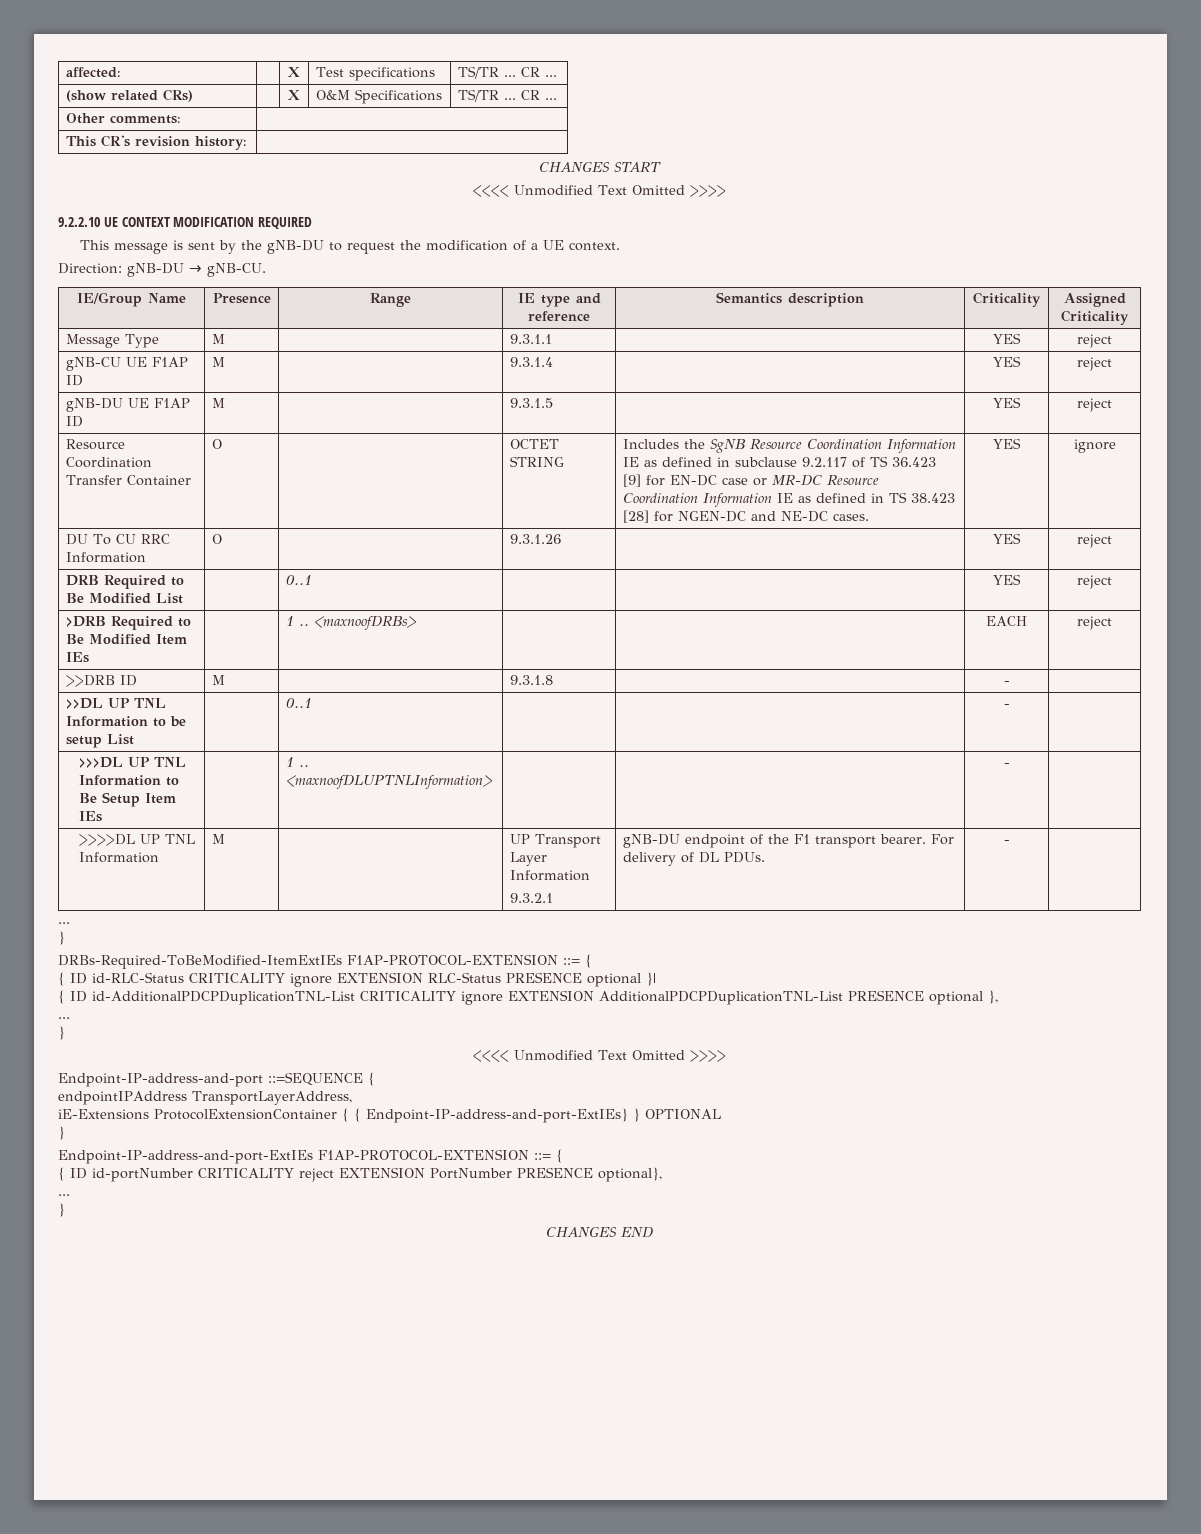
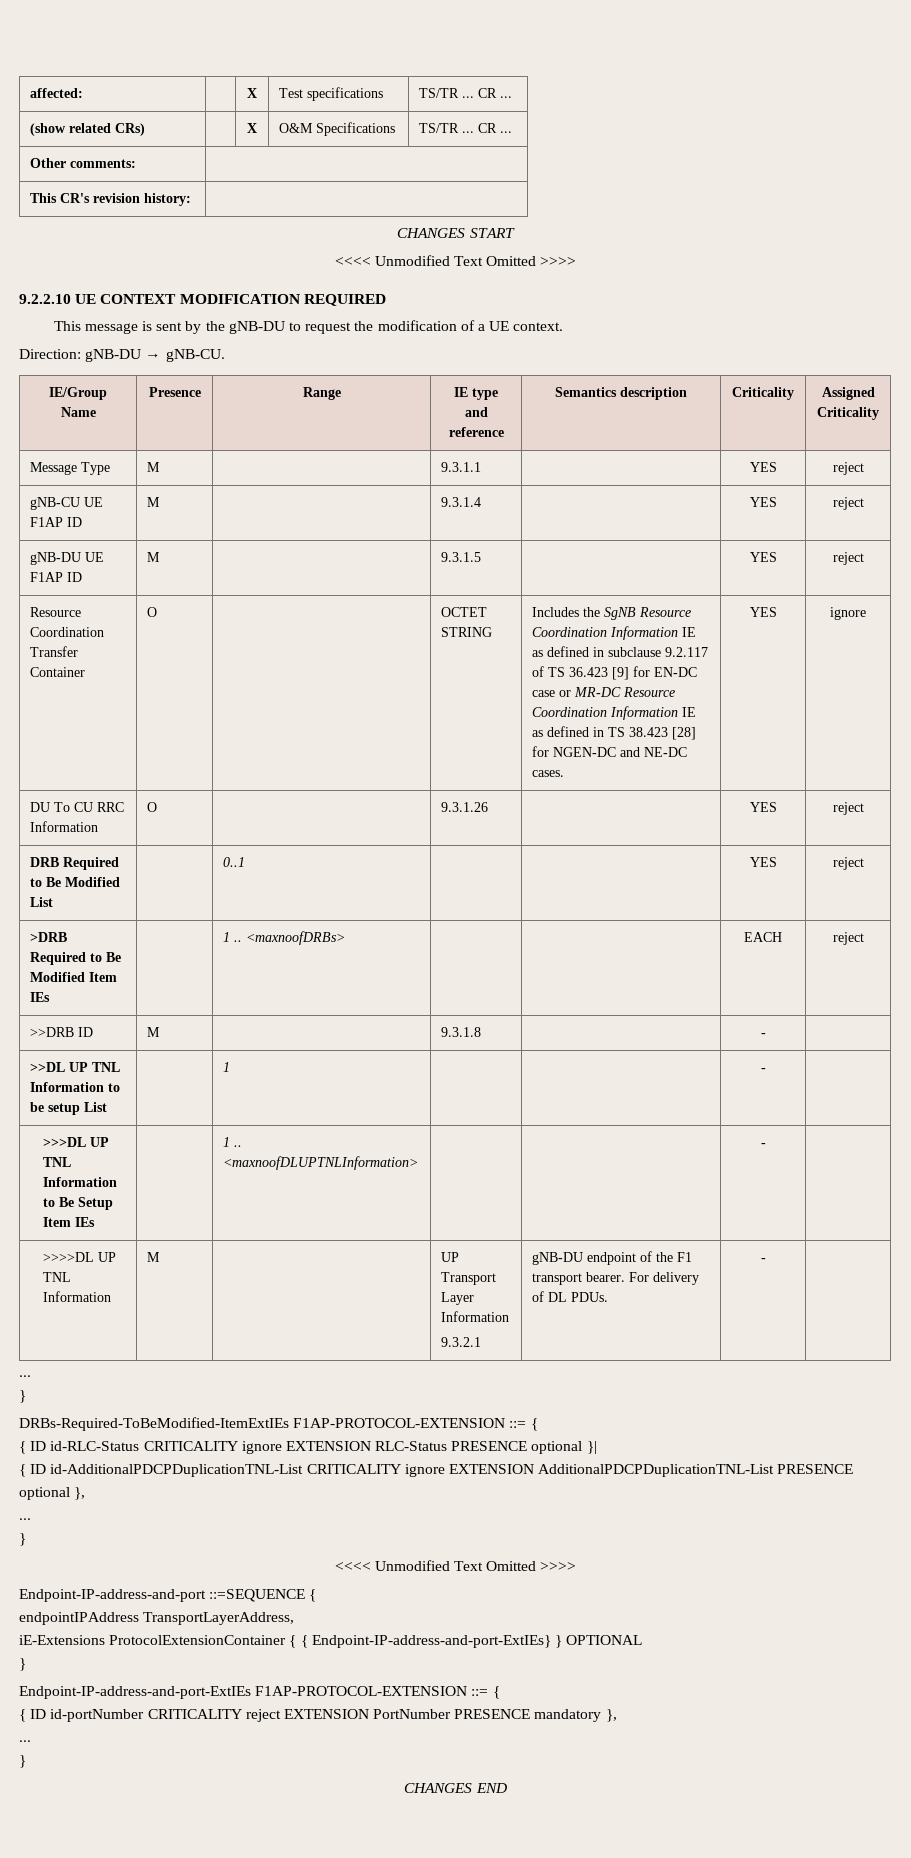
[285,698,312,708] 0..1 -> [223,1062,231,1072] 1
[598,1167,662,1182] optional}, -> [534,1709,617,1722] mandatory },

